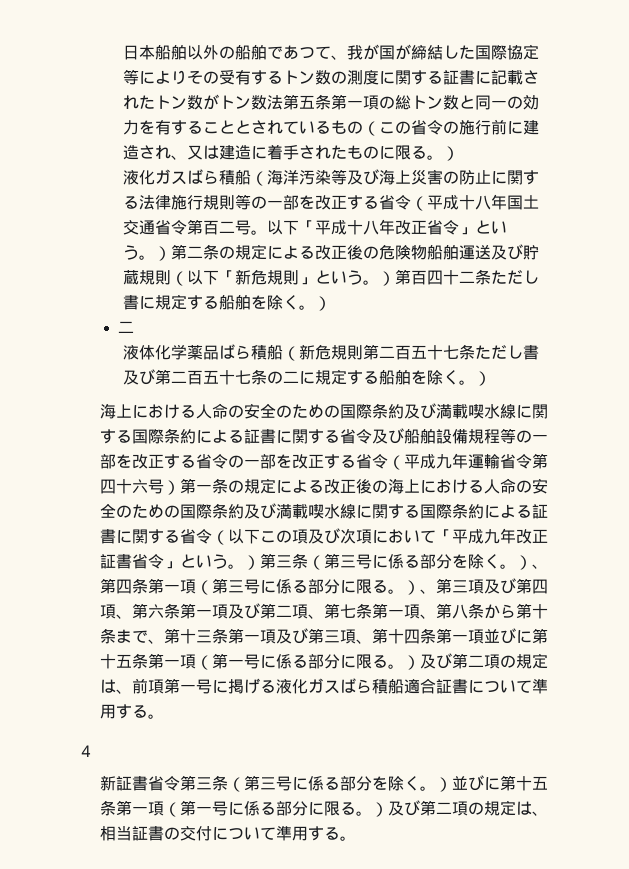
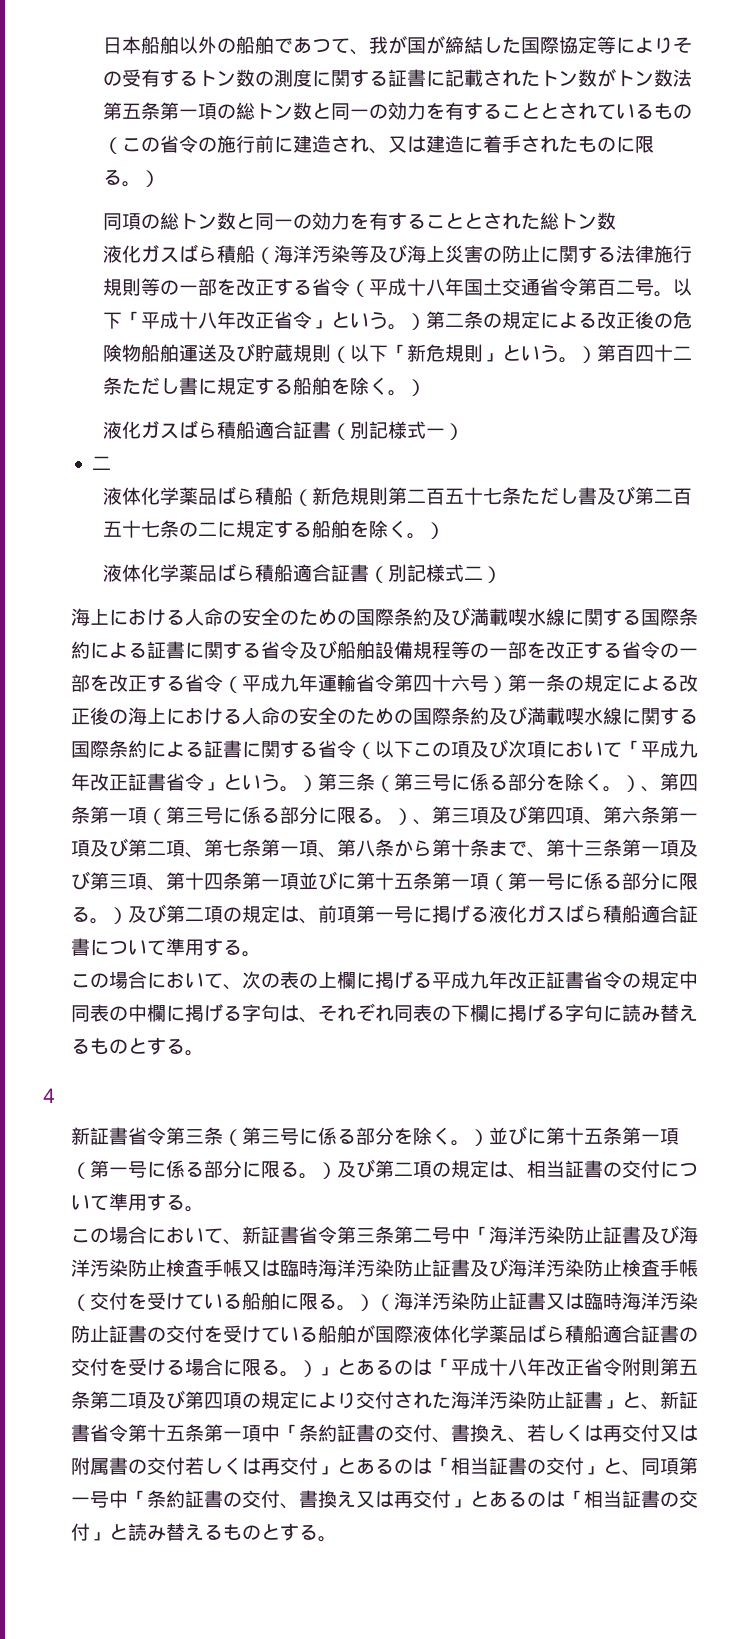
(459, 153) none -> [102,212,616,230] // 同項の総トン数と同一の効力を有することとされた総トン数
(331, 303) none -> [102,420,464,440] // 液化ガスばら積船適合証書（別記様式一）
(491, 378) none -> [102,563,502,583] // 液体化学薬品ばら積船適合証書（別記様式二）
(165, 716) none -> [70,971,698,990] [70,1003,698,1023] [70,1037,204,1056] // この場合において、次の表の上欄に掲げる平成九年改正証書省令の規定中同表の中欄に掲げる字句は、それぞれ同表の下欄に掲げる字句に読み替えるものとする。
(357, 838) none -> [70,1225,698,1245] [70,1258,698,1277] [70,1292,698,1311] [70,1324,698,1343] [70,1358,698,1377] [70,1390,698,1410] [70,1424,698,1443] [70,1457,698,1476] [70,1490,698,1509] [70,1523,337,1542] // この場合において、新証書省令第三条第二号中「海洋汚染防止証書及び海洋汚染防止検査手帳又は臨時海洋汚染防止証書及び海洋汚染防止検査手帳（交付を受けている船舶に限る。）（海洋汚染防止証書又は臨時海洋汚染防止証書の交付を受けている船舶が国際液体化学薬品ばら積船適合証書の交付を受ける場合に限る。）」とあるのは「平成十八年改正省令附則第五条第二項及び第四項の規定により交付された海洋汚染防止証書」と、新証書省令第十五条第一項中「条約証書の交付、書換え、若しくは再交付又は附属書の交付若しくは再交付」とあるのは「相当証書の交付」と、同項第一号中「条約証書の交付、書換え又は再交付」とあるのは「相当証書の交付」と読み替えるものとする。

